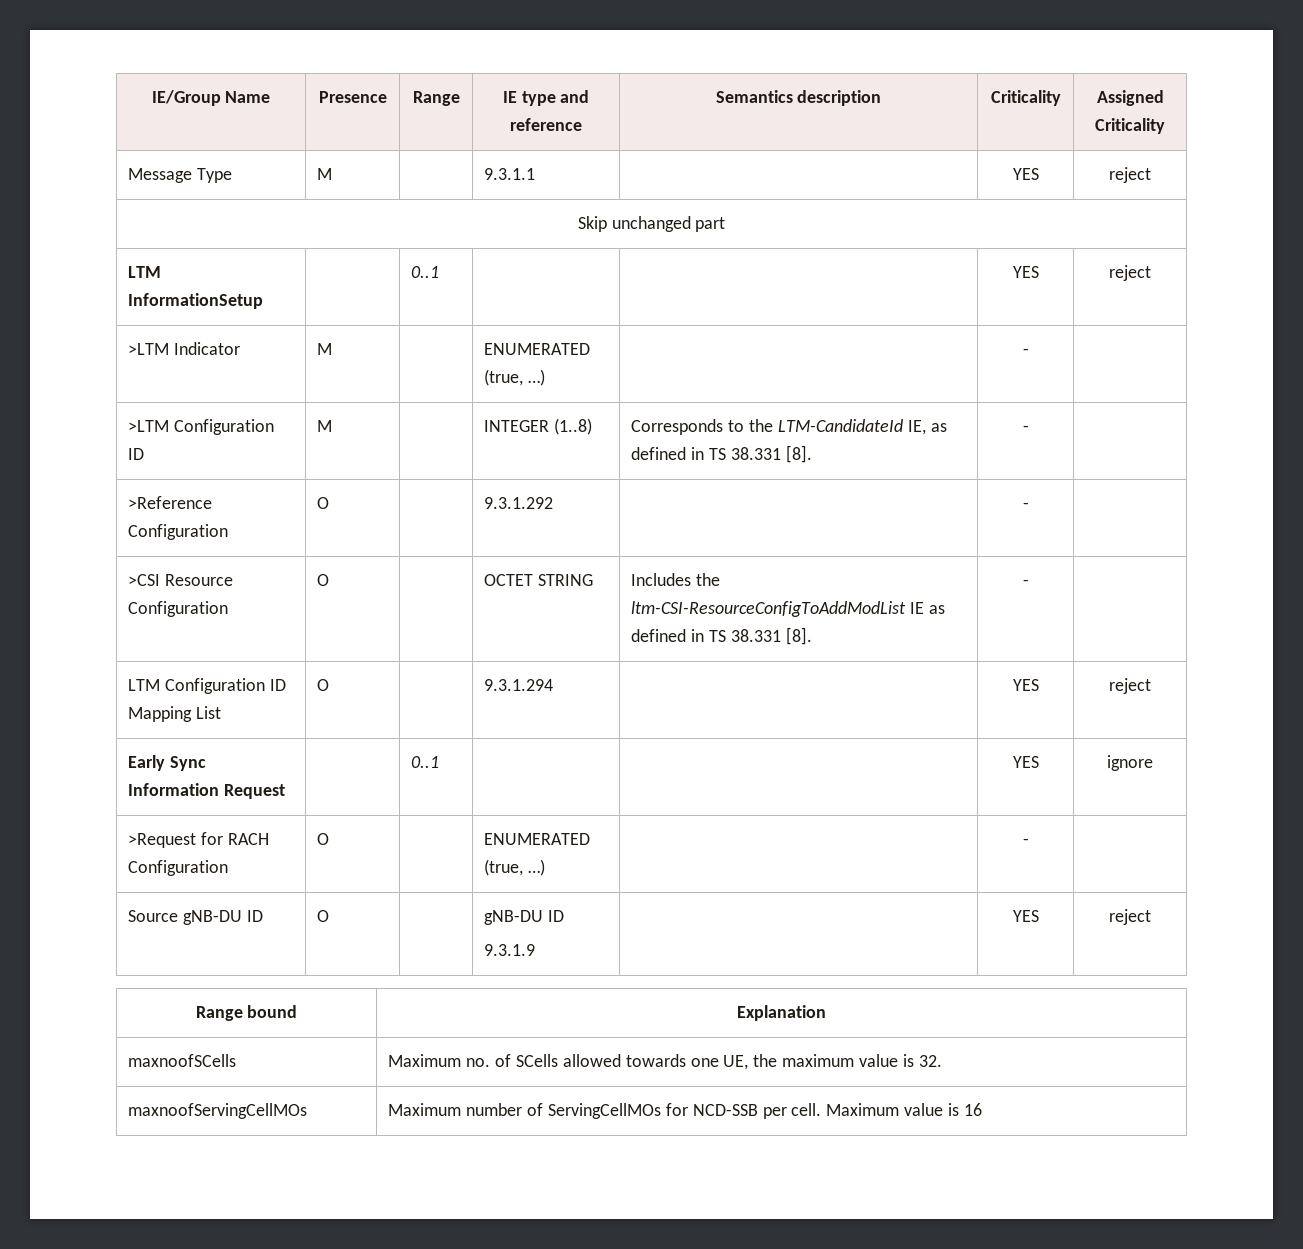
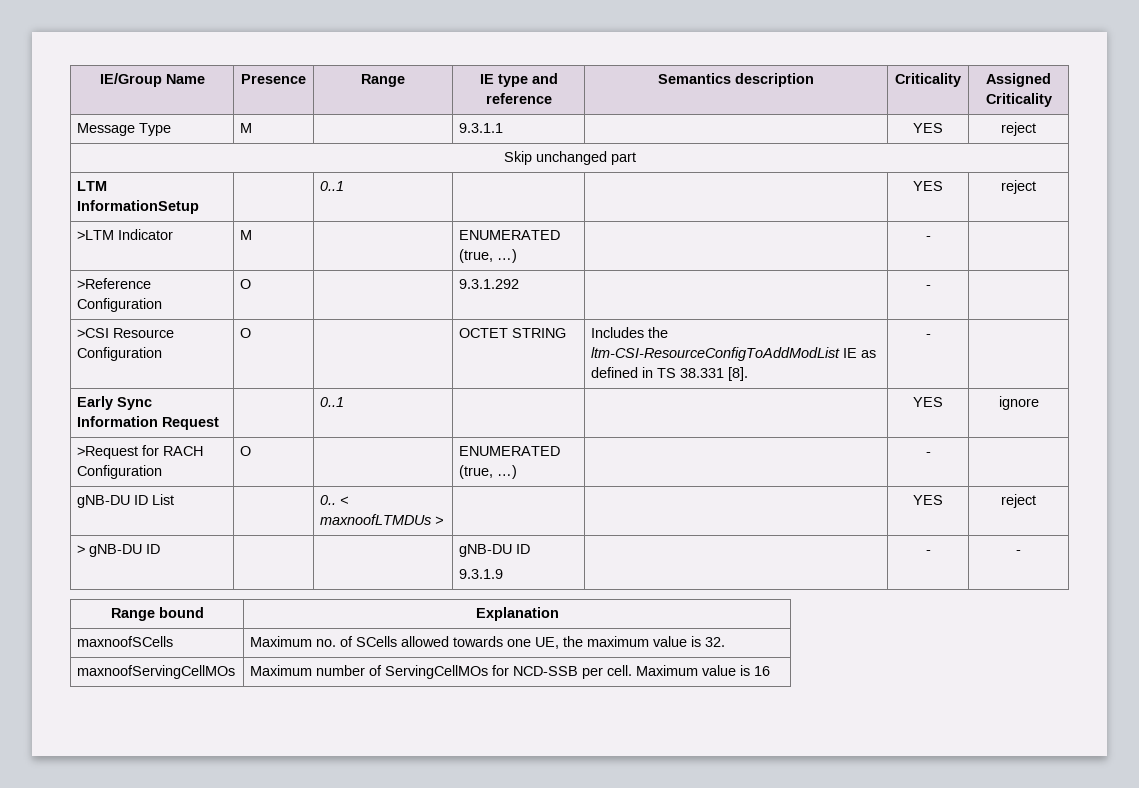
[128,419,275,435] [128,448,145,460] [317,420,333,432] [484,418,593,435] [631,419,947,435] [631,445,812,463] [1022,425,1029,432] // >LTM Configuration ID | M | | INTEGER (1..8) | Corresponds to the LTM-CandidateId IE, as defined in TS 38.331 [8]. | - | -> (931, 238) none
[128,678,287,694] [128,706,222,722] [317,679,330,691] [484,679,554,691] [1012,679,1039,691] [1109,678,1151,694] // LTM Configuration ID Mapping List | O | | 9.3.1.294 | | YES | reject -> (931, 336) none
[128,910,179,922] Source -> [77,494,175,508] [320,495,349,505] [320,514,444,525] [913,495,943,505] [1001,494,1036,508] [77,545,86,554] gNB-DU ID List | | 0.. < maxnoofLTMDUs > | | | YES | reject // >
[317,910,330,922] O -> (161, 549) none
[1012,910,1039,922] [1109,909,1151,925] YES | reject -> [925,550,931,554] [1016,550,1021,554] - | -

